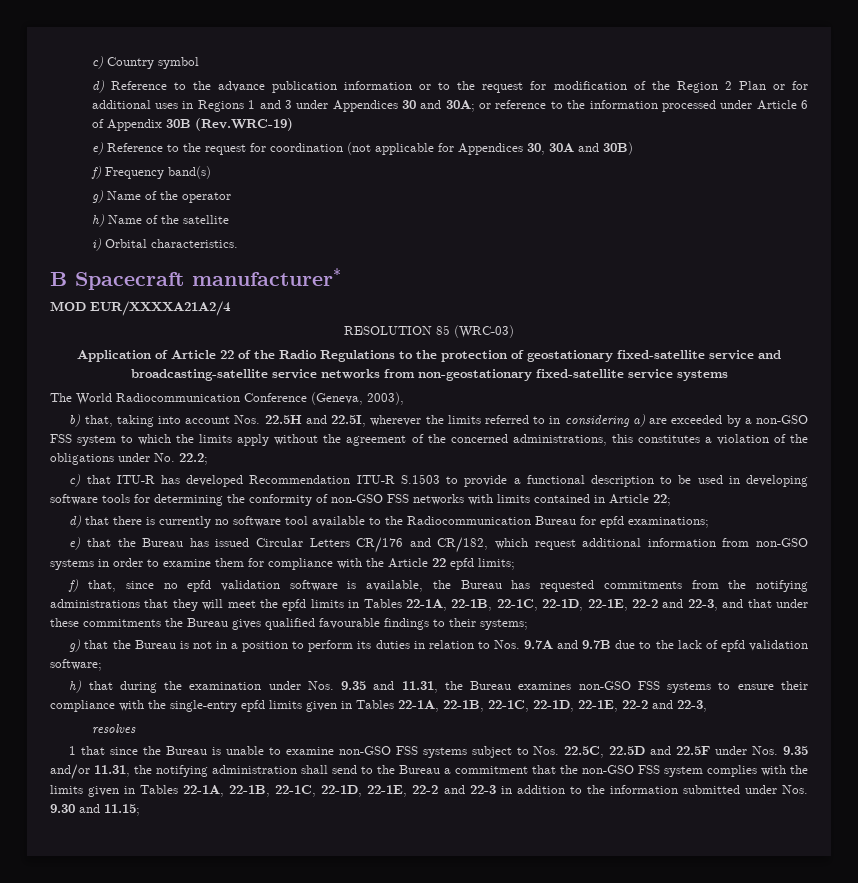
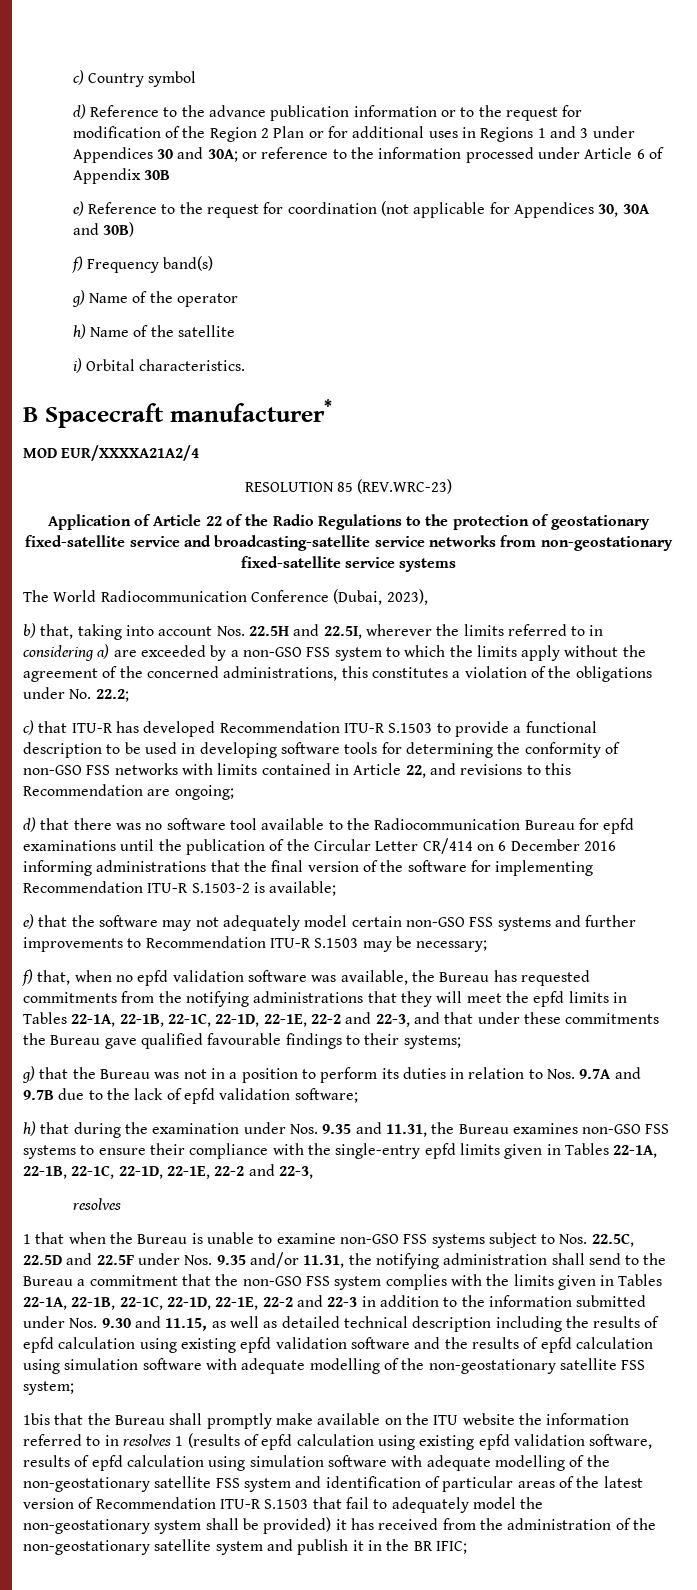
[194,118,293,131] (Rev.WRC-19) -> (171, 175) none
[454,325,514,338] (WRC-03) -> [357,479,453,494] (REV.WRC-23)
[311,392,404,405] (Geneva, 2003), -> [333,589,428,605] (Dubai, 2023),
[653,494,671,506] 22; -> [405,763,571,778] [23,784,234,800] 22, and revisions to this Recommendation are ongoing;
[146,516,212,528] is currently -> [115,823,141,830] was
[628,517,710,528] [69,537,808,553] [50,558,515,570] examinations; // e) that the Bureau has issued Circular Letters CR/176 and CR/182, which request additional information from non-GSO systems in order to examine them for compliance with the Article 22 epfd limits; -> [23,838,616,855] [23,860,594,876] [23,881,337,896] [23,914,637,931] [23,936,488,952] examinations until the publication of the Circular Letter CR/414 on 6 December 2016 informing administrations that the final version of the software for implementing Recommendation ITU-R S.1503-2 is available; // e) that the software may not adequately model certain non-GSO FSS systems and further improvements to Recommendation ITU-R S.1503 may be necessary;
[125,581,154,589] since -> [74,970,112,982] when
[347,581,357,589] is -> [311,975,337,982] was
[232,619,261,630] gives -> [104,1038,137,1049] gave
[179,641,189,649] is -> [154,1072,180,1079] was
[110,747,139,755] since -> [68,1232,106,1244] when
[104,804,140,816] 11.15; -> [165,1316,660,1332] [23,1337,653,1353] [23,1358,646,1374] [23,1381,74,1395] [23,1413,630,1429] [23,1433,653,1450] [23,1455,610,1471] [23,1476,643,1492] [23,1497,544,1513] [23,1517,656,1534] [23,1539,467,1555] 11.15, as well as detailed technical description including the results of epfd calculation using existing epfd validation software and the results of epfd calculation using simulation software with adequate modelling of the non-geostationary satellite FSS system; // 1bis that the Bureau shall promptly make available on the ITU website the information referred to in resolves 1 (results of epfd calculation using existing epfd validation software, results of epfd calculation using simulation software with adequate modelling of the non-geostationary satellite FSS system and identification of particular areas of the latest version of Recommendation ITU-R S.1503 that fail to adequately model the non-geostationary system shall be provided) it has received from the administration of the non-geostationary satellite system and publish it in the BR IFIC;

